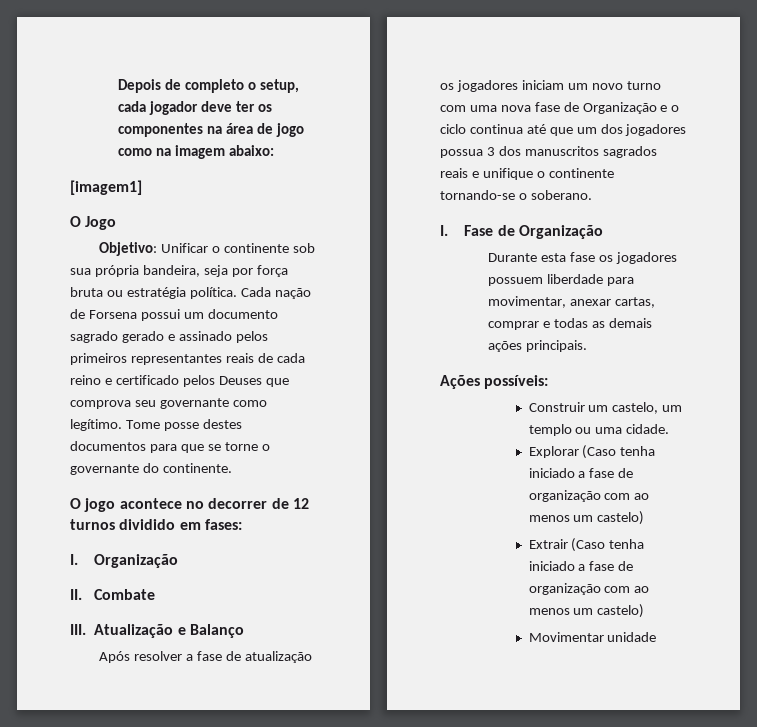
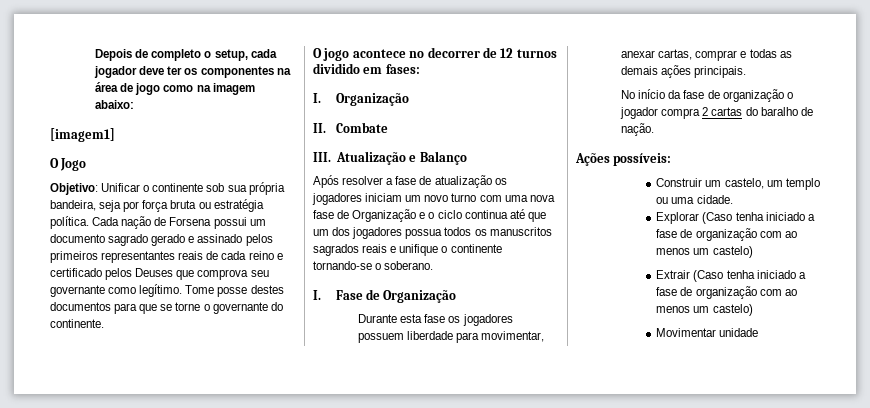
[486,146,521,156] 3 dos -> [444,227,487,236] todos os
(588, 346) none -> [621,89,793,102] [620,107,813,119] [621,123,655,136] // No início da fase de organização o jogador compra 2 cartas do baralho de nação.

